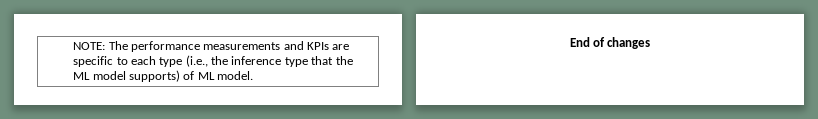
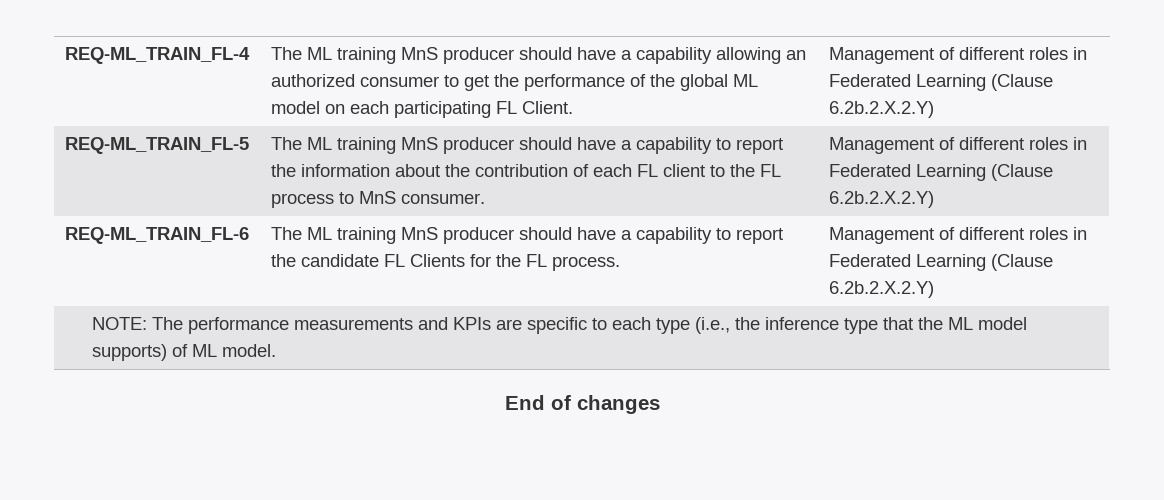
(73, 46) none -> [64,47,250,64] [270,47,806,64] [270,74,758,91] [270,101,573,118] [828,47,1087,64] [828,74,1053,91] [828,101,934,118] [64,137,249,154] [270,137,783,154] [270,164,781,177] [270,191,485,208] [828,137,1087,154] [828,164,1053,181] [828,191,934,208] [64,227,249,244] [270,227,783,244] [270,254,620,271] [828,227,1087,244] [828,254,1053,271] [828,281,934,298] REQ-ML_TRAIN_FL-4 | The ML training MnS producer should have a capability allowing an authorized consumer to get the performance of the global ML model on each participating FL Client. | Management of different roles in Federated Learning (Clause 6.2b.2.X.2.Y) // REQ-ML_TRAIN_FL-5 | The ML training MnS producer should have a capability to report the information about the contribution of each FL client to the FL process to MnS consumer. | Management of different roles in Federated Learning (Clause 6.2b.2.X.2.Y) // REQ-ML_TRAIN_FL-6 | The ML training MnS producer should have a capability to report the candidate FL Clients for the FL process. | Management of different roles in Federated Learning (Clause 6.2b.2.X.2.Y) //

